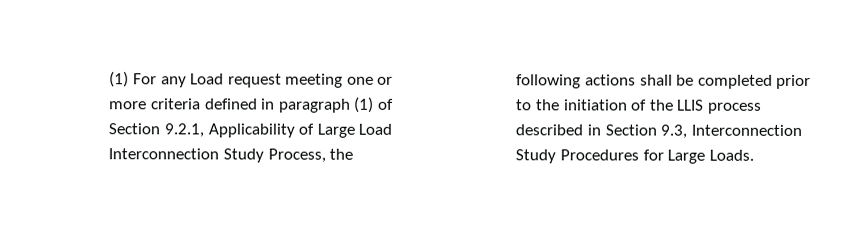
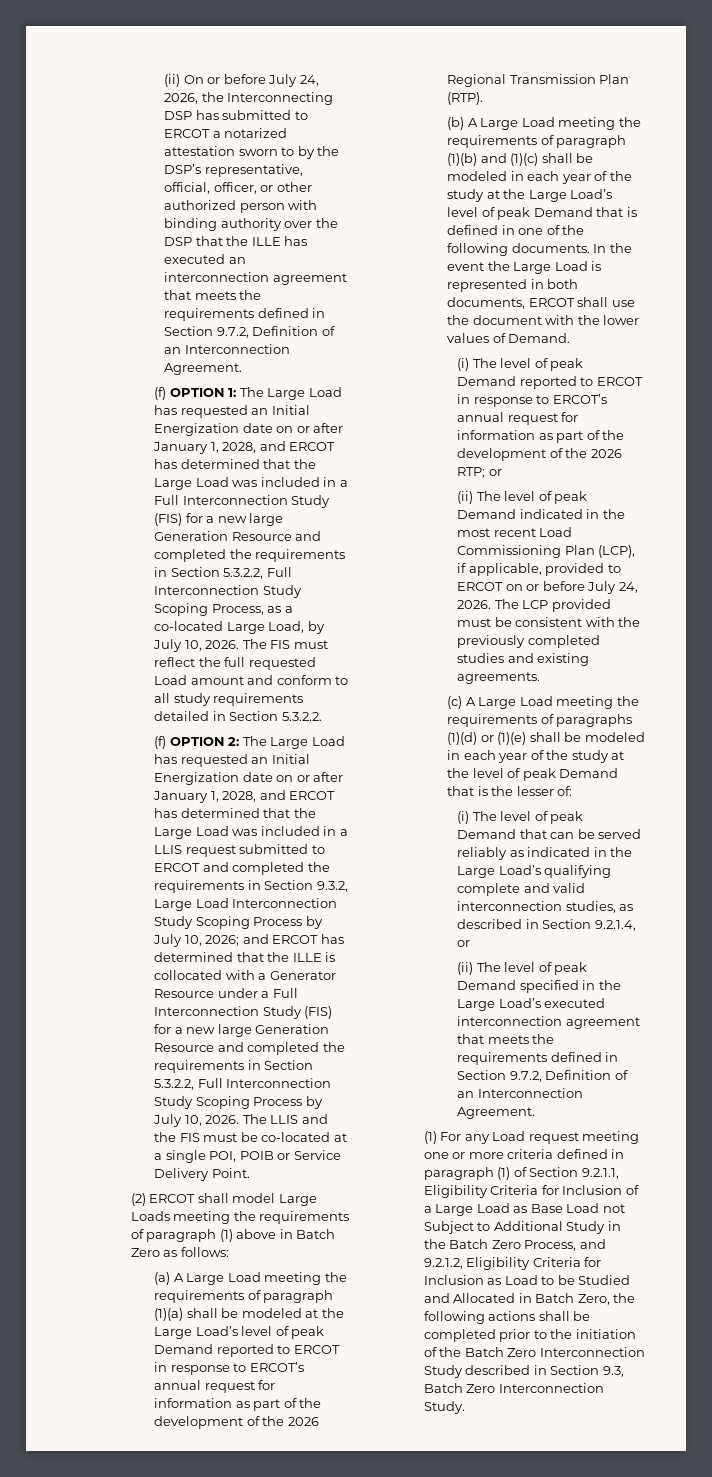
(109, 79) none -> [164,74,319,87] [164,92,334,105] [164,110,308,120] [164,128,288,138] [164,146,340,159] [164,164,303,177] [164,182,312,194] [164,200,318,213] [164,218,338,231] [164,236,308,246] [164,254,246,264] [164,272,347,285] [164,290,262,300] [164,308,326,321] [164,326,335,338] [164,344,290,354] [164,363,243,375] [154,387,342,400] [154,405,310,418] [154,423,344,436] [153,441,336,454] [154,459,316,469] [154,477,348,490] [154,495,331,508] [154,513,284,526] [154,531,322,541] [154,549,346,562] [154,567,292,579] [154,585,302,598] [154,603,293,616] [154,621,325,634] [153,639,328,652] [154,657,316,670] [154,675,349,685] [154,693,304,706] [154,711,322,721] [154,736,345,749] [154,754,310,767] [154,772,344,785] [153,790,336,803] [154,808,316,818] [154,826,348,839] [154,844,325,857] [154,862,330,875] [154,880,348,893] [154,898,338,911] [154,916,323,929] [153,934,344,947] [154,952,336,962] [154,970,336,980] [154,988,298,998] [154,1006,333,1019] [154,1024,330,1037] [154,1042,345,1055] [154,1060,314,1073] [154,1078,332,1090] [154,1096,323,1109] [153,1114,328,1127] [154,1132,347,1142] [154,1150,341,1163] [154,1168,250,1181] [130,1193,317,1206] [130,1211,350,1224] [130,1229,336,1242] [130,1247,229,1257] [154,1272,347,1285] [154,1290,334,1303] [154,1308,344,1321] [154,1326,325,1339] [154,1344,340,1357] [154,1362,304,1375] [154,1380,276,1393] [154,1398,322,1411] [154,1416,319,1429] [447,74,630,87] [447,92,484,105] [447,117,641,130] [447,135,627,148] [447,153,594,166] [447,171,632,184] [447,189,613,202] [447,207,637,220] [447,225,585,235] [447,243,632,256] [447,261,602,274] [447,279,579,292] [447,297,635,309] [447,315,640,325] [447,333,571,343] [457,358,584,371] [457,376,643,389] [457,394,607,407] [457,412,579,425] [457,430,625,443] [457,448,622,461] [457,467,502,478] [457,491,588,504] [457,509,625,519] [457,527,573,537] [457,545,636,558] [457,563,621,576] [457,581,638,594] [457,599,611,612] [457,617,641,627] [457,635,600,648] [457,653,590,666] [457,672,541,684] [447,696,639,709] [447,714,633,727] [447,732,645,745] [447,750,625,763] [447,768,619,781] [447,786,573,796] [457,811,584,824] [457,829,642,839] [457,847,633,860] [457,865,612,878] [457,883,586,896] [457,901,634,913] [457,919,636,931] [457,940,471,947] [457,962,588,975] [457,980,621,993] [457,998,606,1011] [457,1016,640,1029] [457,1034,555,1044] [457,1052,619,1065] [457,1070,628,1082] [457,1088,583,1098] [457,1107,536,1119] (ii) On or before July 24, 2026, the Interconnecting DSP has submitted to ERCOT a notarized attestation sworn to by the DSP’s representative, official, officer, or other authorized person with binding authority over the DSP that the ILLE has executed an interconnection agreement that meets the requirements defined in Section 9.7.2, Definition of an Interconnection Agreement. // (f) OPTION 1: The Large Load has requested an Initial Energization date on or after January 1, 2028, and ERCOT has determined that the Large Load was included in a Full Interconnection Study (FIS) for a new large Generation Resource and completed the requirements in Section 5.3.2.2, Full Interconnection Study Scoping Process, as a co-located Large Load, by July 10, 2026. The FIS must reflect the full requested Load amount and conform to all study requirements detailed in Section 5.3.2.2. // (f) OPTION 2: The Large Load has requested an Initial Energization date on or after January 1, 2028, and ERCOT has determined that the Large Load was included in a LLIS request submitted to ERCOT and completed the requirements in Section 9.3.2, Large Load Interconnection Study Scoping Process by July 10, 2026; and ERCOT has determined that the ILLE is collocated with a Generator Resource under a Full Interconnection Study (FIS) for a new large Generation Resource and completed the requirements in Section 5.3.2.2, Full Interconnection Study Scoping Process by July 10, 2026. The LLIS and the FIS must be co-located at a single POI, POIB or Service Delivery Point. // (2) ERCOT shall model Large Loads meeting the requirements of paragraph (1) above in Batch Zero as follows: // (a) A Large Load meeting the requirements of paragraph (1)(a) shall be modeled at the Large Load’s level of peak Demand reported to ERCOT in response to ERCOT’s annual request for information as part of the development of the 2026 Regional Transmission Plan (RTP). // (b) A Large Load meeting the requirements of paragraph (1)(b) and (1)(c) shall be modeled in each year of the study at the Large Load’s level of peak Demand that is defined in one of the following documents. In the event the Large Load is represented in both documents, ERCOT shall use the document with the lower values of Demand. // (i) The level of peak Demand reported to ERCOT in response to ERCOT’s annual request for information as part of the development of the 2026 RTP; or // (ii) The level of peak Demand indicated in the most recent Load Commissioning Plan (LCP), if applicable, provided to ERCOT on or before July 24, 2026. The LCP provided must be consistent with the previously completed studies and existing agreements. // (c) A Large Load meeting the requirements of paragraphs (1)(d) or (1)(e) shall be modeled in each year of the study at the level of peak Demand that is the lesser of: // (i) The level of peak Demand that can be served reliably as indicated in the Large Load’s qualifying complete and valid interconnection studies, as described in Section 9.2.1.4, or // (ii) The level of peak Demand specified in the Large Load’s executed interconnection agreement that meets the requirements defined in Section 9.7.2, Definition of an Interconnection Agreement. //
[163,123,393,138] [108,148,326,163] 9.2.1, Applicability of Large Load Interconnection Study Process, -> [581,1168,619,1179] [423,1185,639,1198] [423,1203,625,1216] [423,1221,621,1234] [423,1239,606,1251] [423,1257,602,1270] [423,1275,631,1285] [423,1293,610,1305] 9.2.1.1, Eligibility Criteria for Inclusion of a Large Load as Base Load not Subject to Additional Study in the Batch Zero Process, and 9.2.1.2, Eligibility Criteria for Inclusion as Load to be Studied and Allocated in Batch Zero,
[677,99,762,114] [515,124,802,139] [515,149,754,164] LLIS process described in Section 9.3, Interconnection Study Procedures for Large Loads. -> [464,1347,645,1357] [423,1365,624,1378] [423,1383,604,1393] [423,1401,465,1414] Batch Zero Interconnection Study described in Section 9.3, Batch Zero Interconnection Study.

